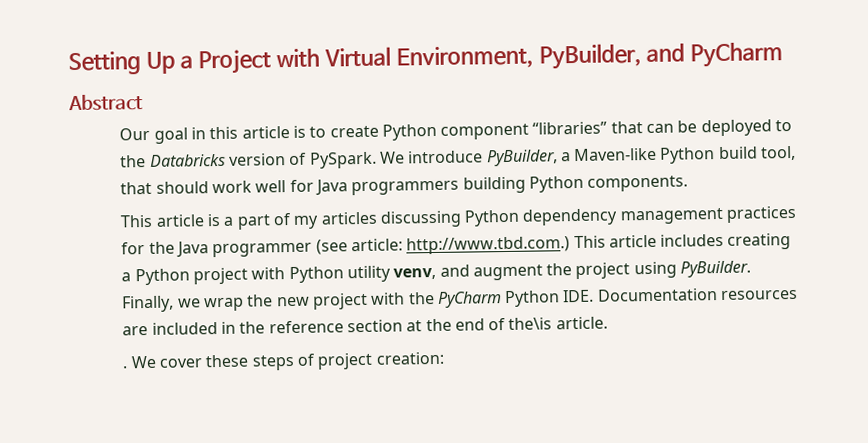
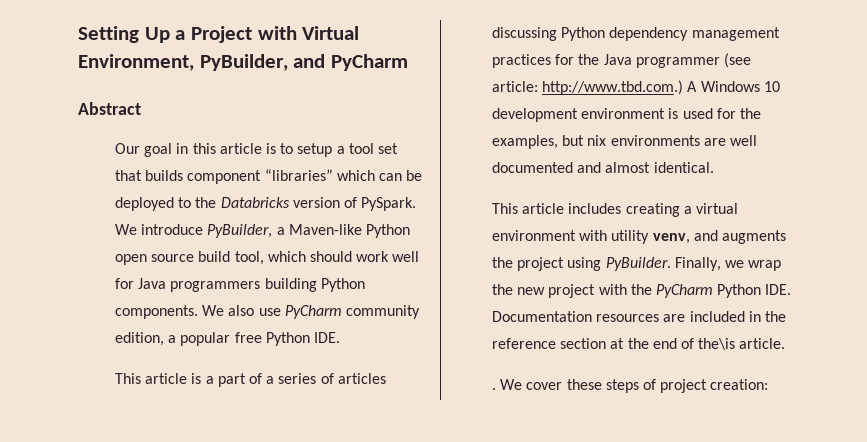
[329,123,437,141] create Python -> [297,143,398,157] [115,170,184,181] setup a tool set that builds
[610,121,643,134] that -> [336,170,375,181] which
(716, 155) none -> [115,254,195,265] open source
[120,181,153,195] that -> [267,251,306,262] which
(689, 183) none -> [202,305,421,319] [115,332,341,346] We also use PyCharm community edition, a popular free Python IDE.
[293,215,320,229] my -> [266,373,334,384] a series of
(571, 245) none -> [687,81,780,92] [492,108,762,122] [492,135,758,149] [492,162,714,173] A Windows 10 development environment is used for the examples, but nix environments are well documented and almost identical. //
[134,266,344,286] Python project with Python -> [696,203,739,214] [492,230,608,241] virtual environment with
[472,264,543,281] augment -> [722,230,787,244] augments

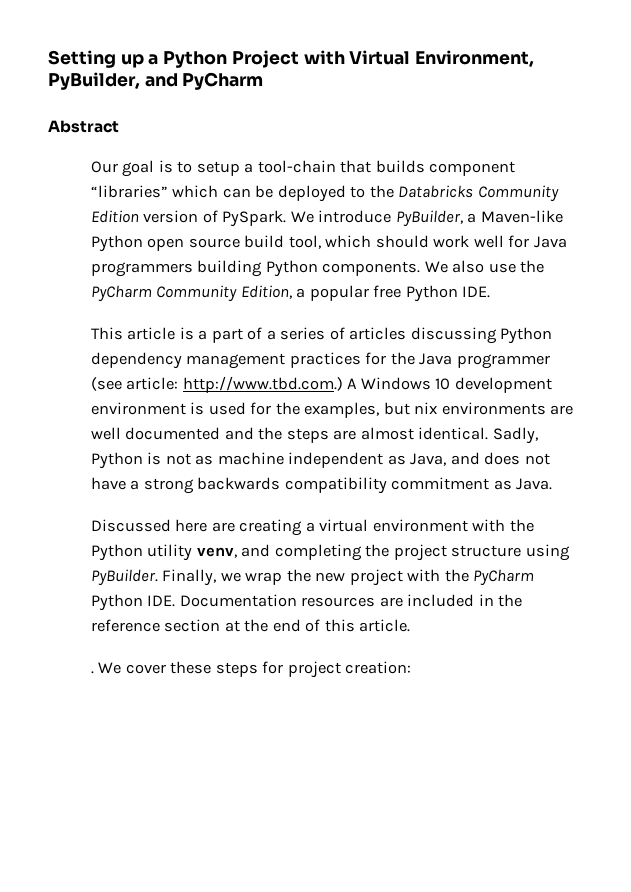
[144,27,186,43] Up a -> [120,51,228,68] up a Python
[176,143,262,154] in this article -> (155, 168) none
[348,143,398,154] tool set -> [257,160,336,173] tool-chain
(290, 202) none -> [477,185,559,202] [90,210,139,223] Community Edition
[284,305,421,319] [115,332,165,346] PyCharm community edition, -> [520,260,545,273] [90,285,292,302] the PyCharm Community Edition,
(602, 167) none -> [258,427,357,443] the steps are
[492,203,622,214] // This article includes -> [492,427,538,444] [90,452,550,469] [90,477,553,494] [90,519,235,532] Sadly, Python is not as machine independent as Java, and does not have a strong backwards compatibility commitment as Java. // Discussed here are
(608, 235) none -> [509,519,534,532] [90,544,143,561] the Python
[722,230,787,244] augments -> [274,544,362,561] completing
(565, 264) none -> [451,545,522,557] structure
[698,338,736,350] the\is -> [324,619,355,632] this
[643,379,657,390] of -> [262,661,284,674] for

